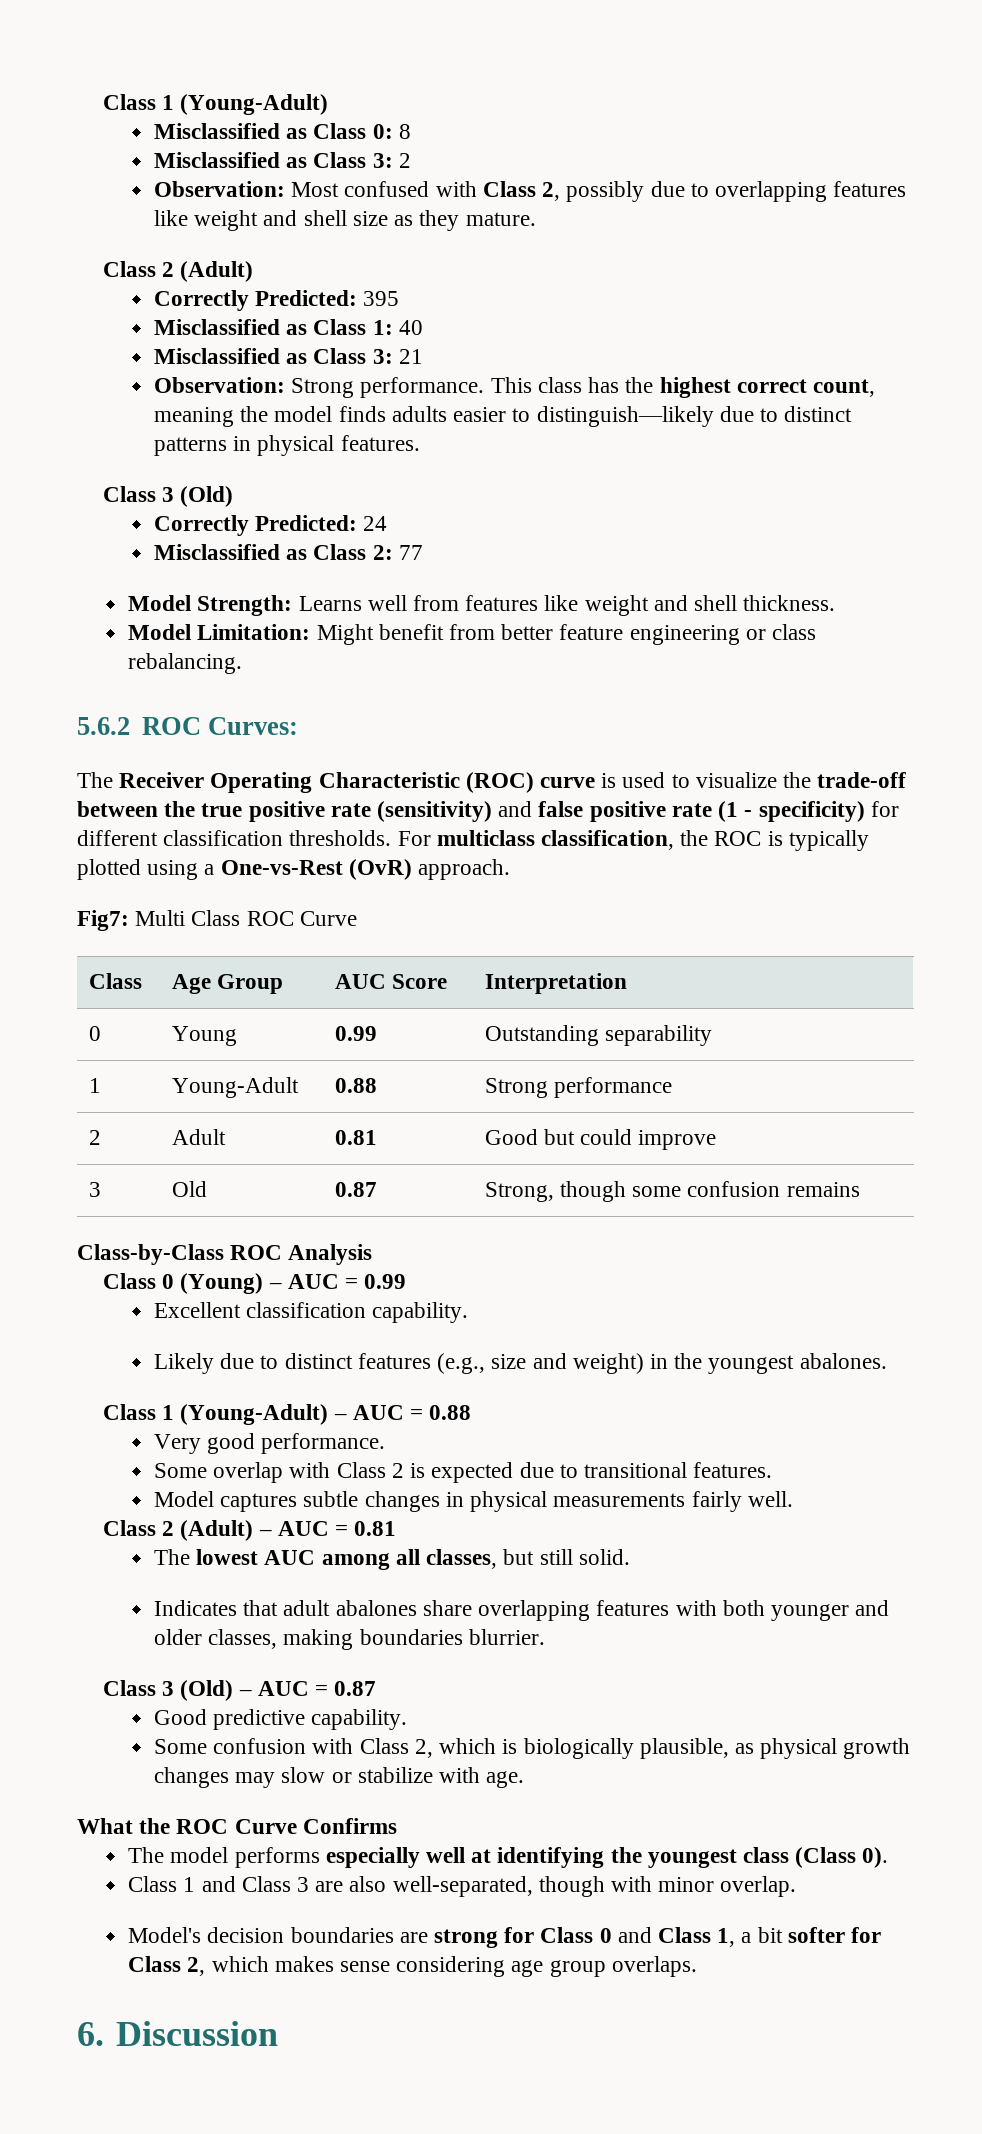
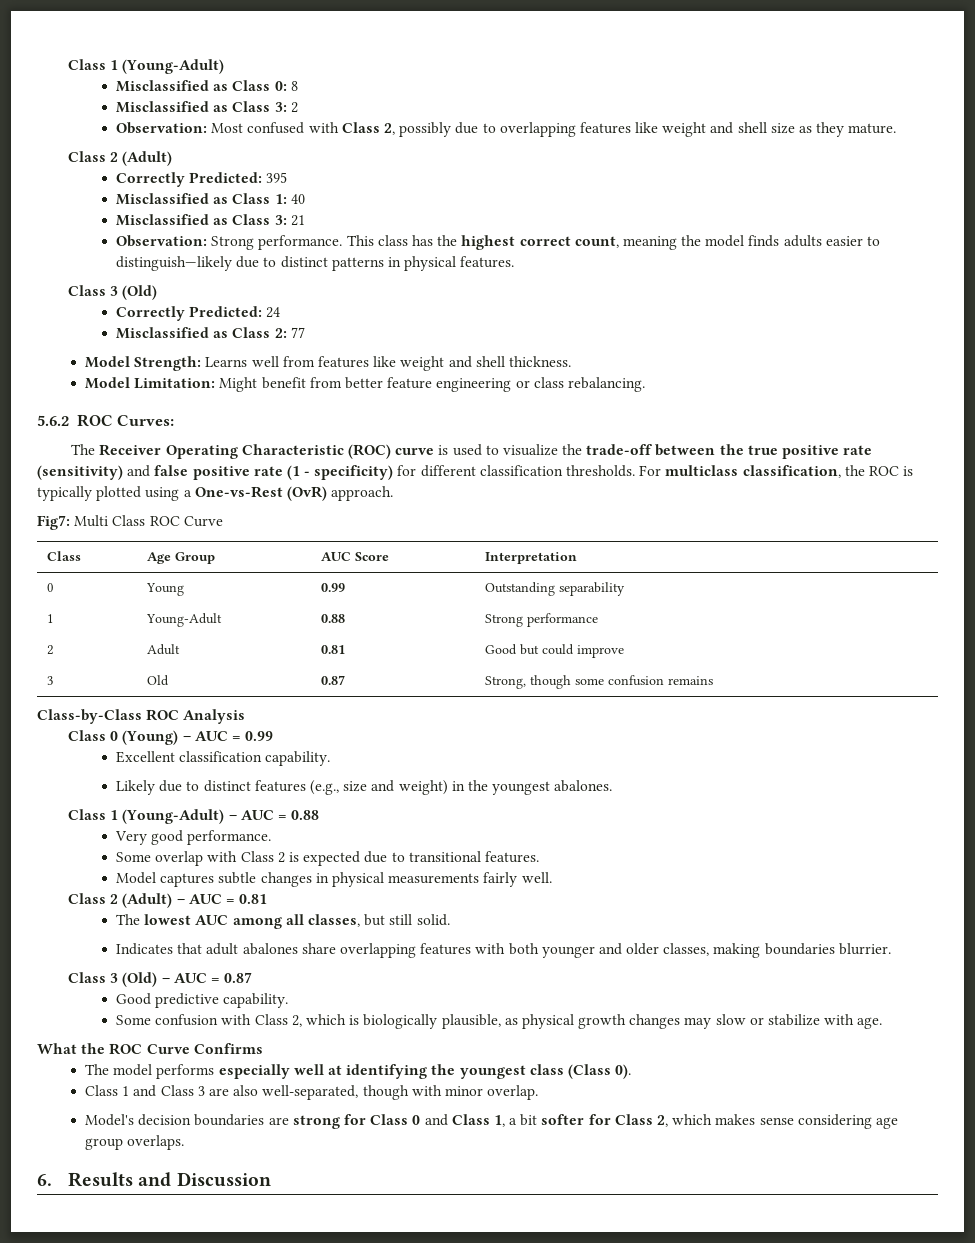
(104, 2034) none -> [67,1172,172,1187] Results and

